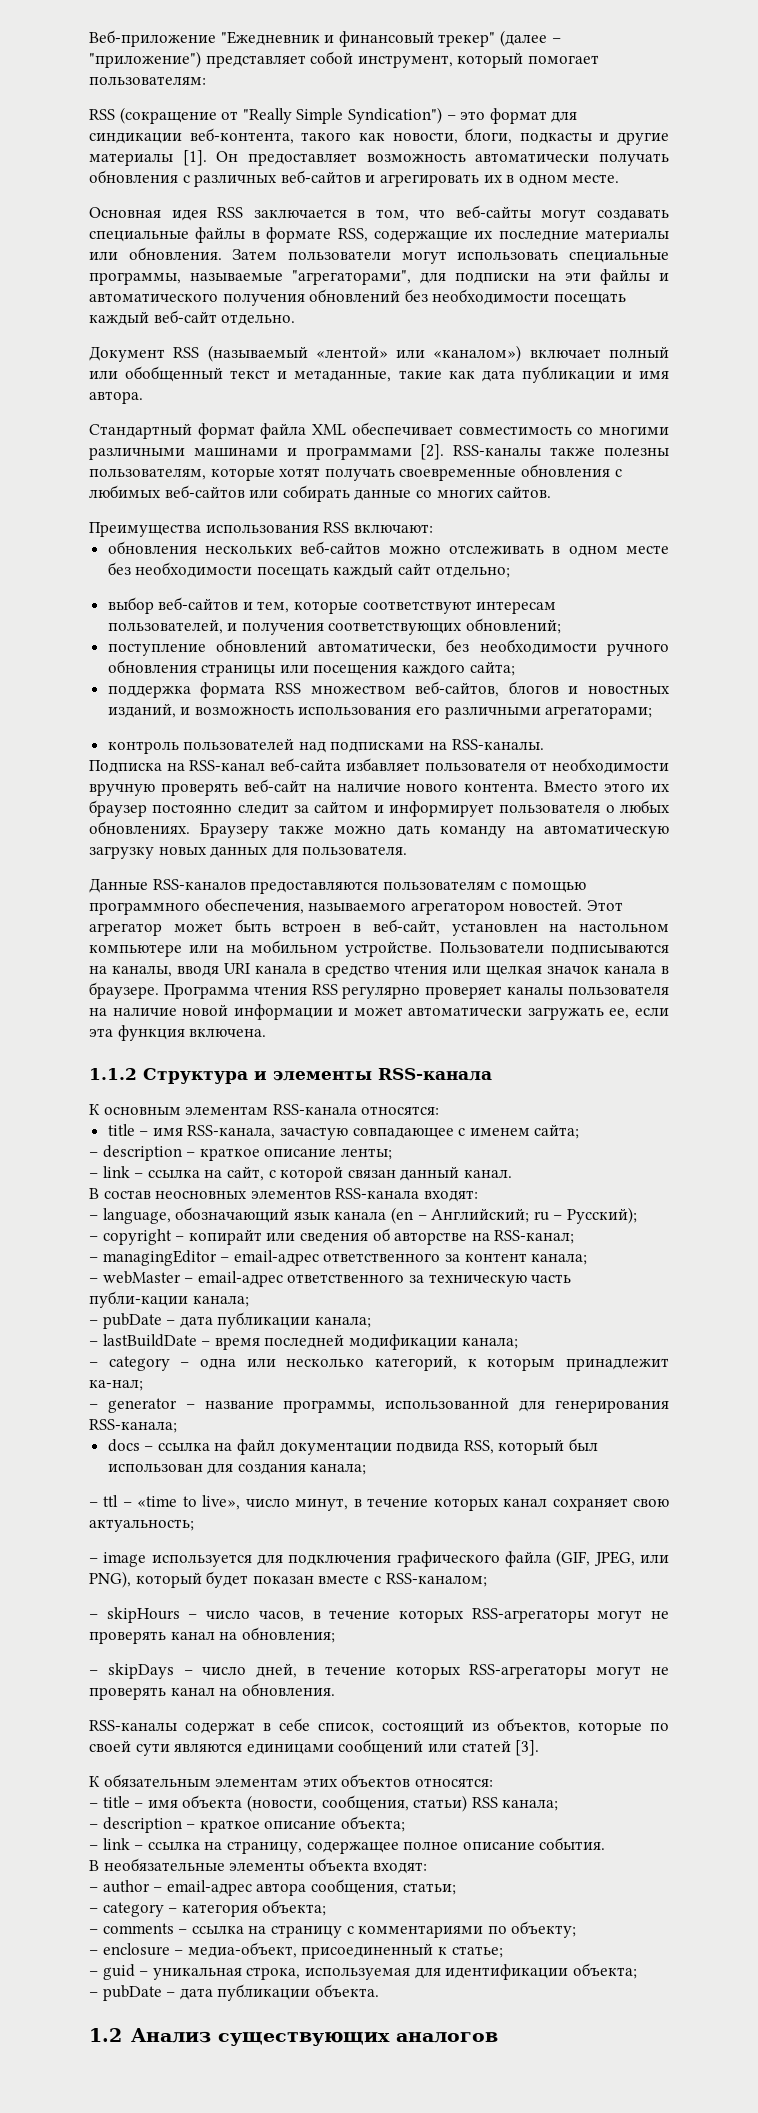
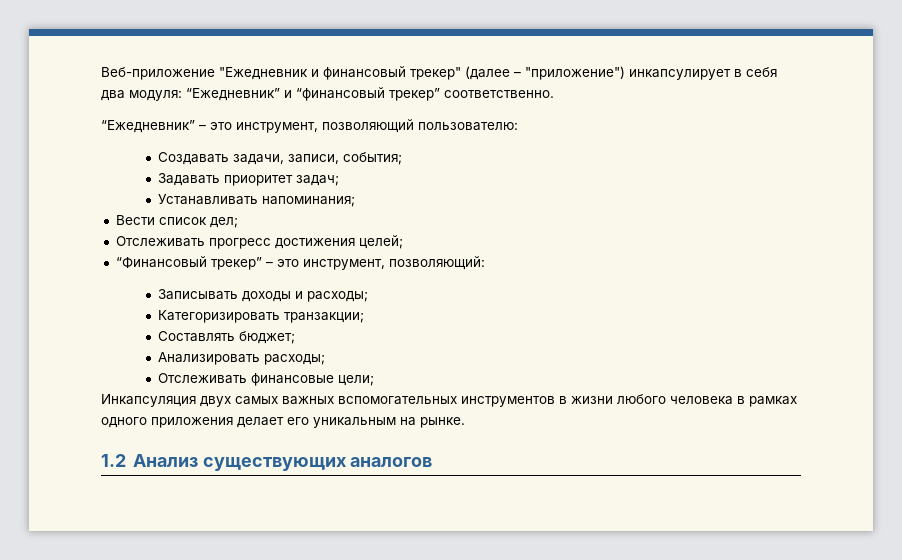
[205,51,599,68] [89,76,206,85] [89,107,578,124] [89,128,669,145] [89,150,669,166] [89,170,620,187] [89,205,669,222] [89,227,669,243] [89,247,670,264] [89,269,669,285] [89,289,626,306] [89,310,296,326] [89,345,669,362] [89,366,670,383] [89,391,143,404] [89,422,669,439] [89,444,669,460] [89,464,622,481] [89,485,552,502] [89,522,433,537] [107,541,669,557] [107,562,510,578] [107,597,557,614] [107,618,562,635] [107,639,669,656] [107,660,515,677] [107,681,670,698] [107,703,653,719] [107,738,544,754] [89,758,669,774] [89,779,670,796] [89,800,670,817] [89,821,670,838] [89,846,408,859] [89,878,586,894] [89,898,623,915] [89,919,669,936] [89,940,669,957] [89,963,669,978] [89,982,669,999] [89,1004,669,1020] [89,1025,267,1041] [89,1068,492,1084] [89,1104,440,1115] [107,1124,580,1140] [89,1145,392,1161] [89,1166,512,1182] [89,1188,478,1202] [89,1207,637,1224] [89,1228,575,1245] [89,1250,588,1266] [89,1271,572,1287] [89,1291,249,1308] [89,1312,371,1329] [89,1334,518,1350] [89,1355,669,1371] [89,1379,143,1391] [89,1397,669,1413] [89,1419,177,1433] [107,1438,599,1455] [107,1463,367,1475] [89,1495,669,1511] [89,1519,194,1532] [89,1550,669,1567] [89,1571,487,1588] [89,1607,669,1623] [89,1627,335,1644] [89,1663,669,1679] [89,1683,335,1700] [89,1718,669,1735] [89,1739,540,1756] [89,1774,493,1787] [89,1795,559,1812] [89,1816,405,1833] [89,1837,606,1854] [89,1858,428,1874] [89,1879,456,1896] [89,1900,327,1917] [89,1921,577,1938] [89,1942,503,1959] [89,1963,637,1980] [89,1984,379,2001] представляет собой инструмент, который помогает пользователям: // RSS (сокращение от "Really Simple Syndication") – это формат для синдикации веб-контента, такого как новости, блоги, подкасты и другие материалы [1]. Он предоставляет возможность автоматически получать обновления с различных веб-сайтов и агрегировать их в одном месте. // Основная идея RSS заключается в том, что веб-сайты могут создавать специальные файлы в формате RSS, содержащие их последние материалы или обновления. Затем пользователи могут использовать специальные программы, называемые "агрегаторами", для подписки на эти файлы и автоматического получения обновлений без необходимости посещать каждый веб-сайт отдельно. // Документ RSS (называемый «лентой» или «каналом») включает полный или обобщенный текст и метаданные, такие как дата публикации и имя автора. // Стандартный формат файла XML обеспечивает совместимость со многими различными машинами и программами [2]. RSS-каналы также полезны пользователям, которые хотят получать своевременные обновления с любимых веб-сайтов или собирать данные со многих сайтов. // Преимущества использования RSS включают: // обновления нескольких веб-сайтов можно отслеживать в одном месте без необходимости посещать каждый сайт отдельно; // выбор веб-сайтов и тем, которые соответствуют интересам пользователей, и получения соответствующих обновлений; // поступление обновлений автоматически, без необходимости ручного обновления страницы или посещения каждого сайта; // поддержка формата RSS множеством веб-сайтов, блогов и новостных изданий, и возможность использования его различными агрегаторами; // контроль пользователей над подписками на RSS-каналы. // Подписка на RSS-канал веб-сайта избавляет пользователя от необходимости вручную проверять веб-сайт на наличие нового контента. Вместо этого их браузер постоянно следит за сайтом и информирует пользователя о любых обновлениях. Браузеру также можно дать команду на автоматическую загрузку новых данных для пользователя. // Данные RSS-каналов предоставляются пользователям с помощью программного обеспечения, называемого агрегатором новостей. Этот агрегатор может быть встроен в веб-сайт, установлен на настольном компьютере или на мобильном устройстве. Пользователи подписываются на каналы, вводя URI канала в средство чтения или щелкая значок канала в браузере. Программа чтения RSS регулярно проверяет каналы пользователя на наличие новой информации и может автоматически загружать ее, если эта функция включена. // 1.1.2 Структура и элементы RSS-канала // К основным элементам RSS-канала относятся: // title – имя RSS-канала, зачастую совпадающее с именем сайта; // – description – краткое описание ленты; // – link – ссылка на сайт, с которой связан данный канал. // В состав неосновных элементов RSS-канала входят: // – language, обозначающий язык канала (en – Английский; ru – Русский); // – copyright – копирайт или сведения об авторстве на RSS-канал; // – managingEditor – email-адрес ответственного за контент канала; // – webMaster – email-адрес ответственного за техническую часть публи-кации канала; // – pubDate – дата публикации канала; // – lastBuildDate – время последней модификации канала; // – category – одна или несколько категорий, к которым принадлежит ка-нал; // – generator – название программы, использованной для генерирования RSS-канала; // docs – ссылка на файл документации подвида RSS, который был использован для создания канала; // – ttl – «time to live», число минут, в течение которых канал сохраняет свою актуальность; // – image используется для подключения графического файла (GIF, JPEG, или PNG), который будет показан вместе с RSS-каналом; // – skipHours – число часов, в течение которых RSS-агрегаторы могут не проверять канал на обновления; // – skipDays – число дней, в течение которых RSS-агрегаторы могут не проверять канал на обновления. // RSS-каналы содержат в себе список, состоящий из объектов, которые по своей сути являются единицами сообщений или статей [3]. // К обязательным элементам этих объектов относятся: // – title – имя объекта (новости, сообщения, статьи) RSS канала; // – description – краткое описание объекта; // – link – ссылка на страницу, содержащее полное описание события. // В необязательные элементы объекта входят: // – author – email-адрес автора сообщения, статьи; // – category – категория объекта; // – comments – ссылка на страницу с комментариями по объекту; // – enclosure – медиа-объект, присоединенный к статье; // – guid – уникальная строка, используемая для идентификации объекта; // – pubDate – дата публикации объекта. -> [629,67,777,80] [101,87,554,101] [101,119,518,133] [158,152,403,165] [158,173,340,186] [158,194,356,207] [115,215,238,228] [115,235,403,249] [115,256,485,270] [158,289,369,302] [158,310,365,323] [158,331,296,344] [158,352,326,365] [158,373,375,386] [101,394,797,407] [101,417,465,428] инкапсулирует в себя два модуля: “Ежедневник” и “финансовый трекер” соответственно. // “Ежедневник” – это инструмент, позволяющий пользователю: // Создавать задачи, записи, события; // Задавать приоритет задач; // Устанавливать напоминания; // Вести список дел; // Отслеживать прогресс достижения целей; // “Финансовый трекер” – это инструмент, позволяющий: // Записывать доходы и расходы; // Категоризировать транзакции; // Составлять бюджет; // Анализировать расходы; // Отслеживать финансовые цели; // Инкапсуляция двух самых важных вспомогательных инструментов в жизни любого человека в рамках одного приложения делает его уникальным на рынке.

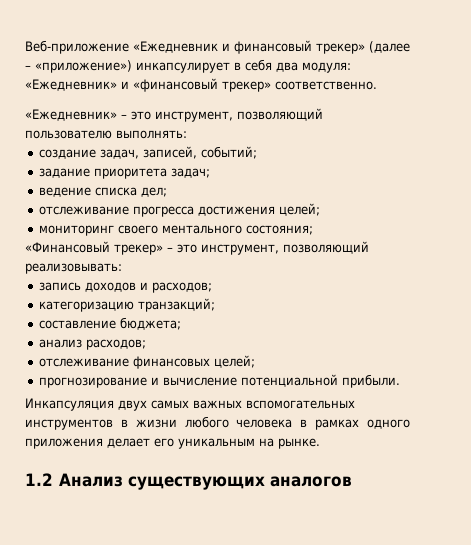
[219,67,308,80] "Ежедневник -> [133,41,218,53] «Ежедневник
[410,67,461,80] трекер" -> [316,43,365,54] трекер»
[525,66,625,80] "приложение") -> [35,60,132,73] «приложение»)
[186,87,440,101] “Ежедневник” и “финансовый трекер” -> [25,78,271,92] «Ежедневник» и «финансовый трекер»
[101,119,518,133] [158,152,403,165] [158,173,340,186] [158,194,356,207] [115,215,207,225] “Ежедневник” – это инструмент, позволяющий пользователю: // Создавать задачи, записи, события; // Задавать приоритет задач; // Устанавливать напоминания; // Вести список -> [25,108,323,122] [25,130,187,139] [38,146,257,159] [38,168,210,179] [38,187,137,197] «Ежедневник» – это инструмент, позволяющий пользователю выполнять: // создание задач, записей, событий; // задание приоритета задач; // ведение списка
[115,236,271,249] Отслеживать прогресс -> [38,206,194,217] отслеживание прогресса
[115,256,485,270] [158,289,369,302] [158,310,365,323] [158,331,296,344] [158,352,326,365] [158,373,375,386] “Финансовый трекер” – это инструмент, позволяющий: // Записывать доходы и расходы; // Категоризировать транзакции; // Составлять бюджет; // Анализировать расходы; // Отслеживать финансовые цели; -> [38,225,313,236] [25,241,369,255] [25,263,122,274] [38,282,212,293] [38,298,215,312] [38,317,181,330] [38,339,146,350] [38,355,255,369] [38,374,400,388] мониторинг своего ментального состояния; // «Финансовый трекер» – это инструмент, позволяющий реализовывать: // запись доходов и расходов; // категоризацию транзакций; // составление бюджета; // анализ расходов; // отслеживание финансовых целей; // прогнозирование и вычисление потенциальной прибыли.

